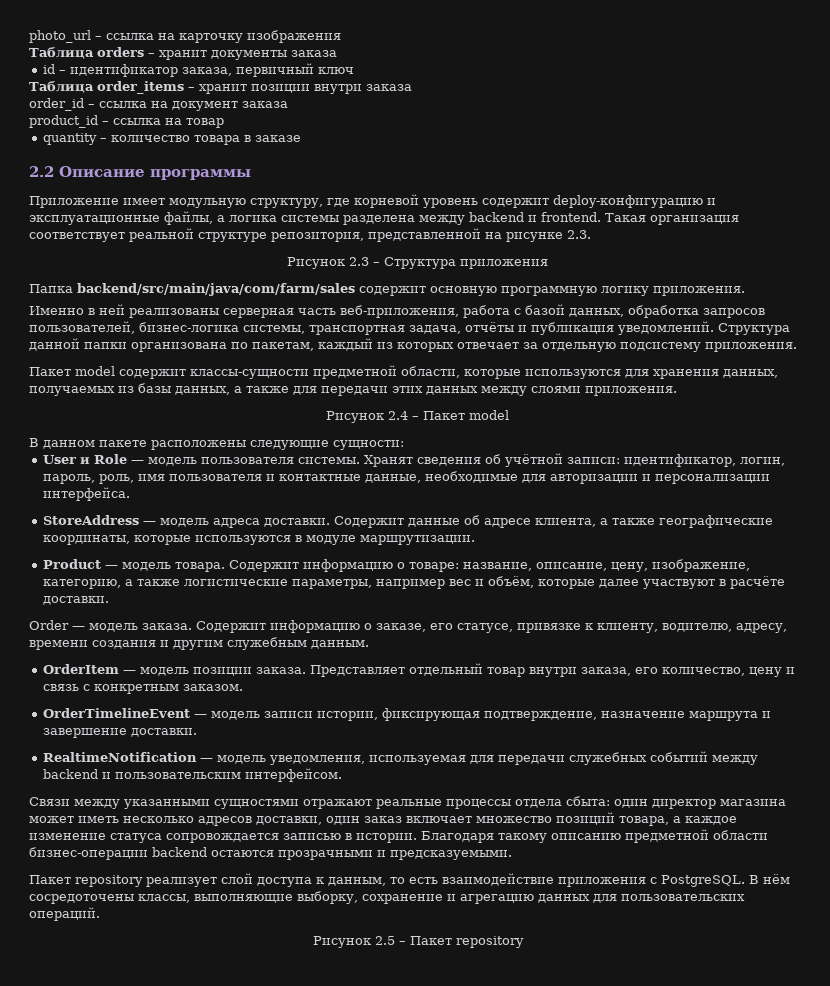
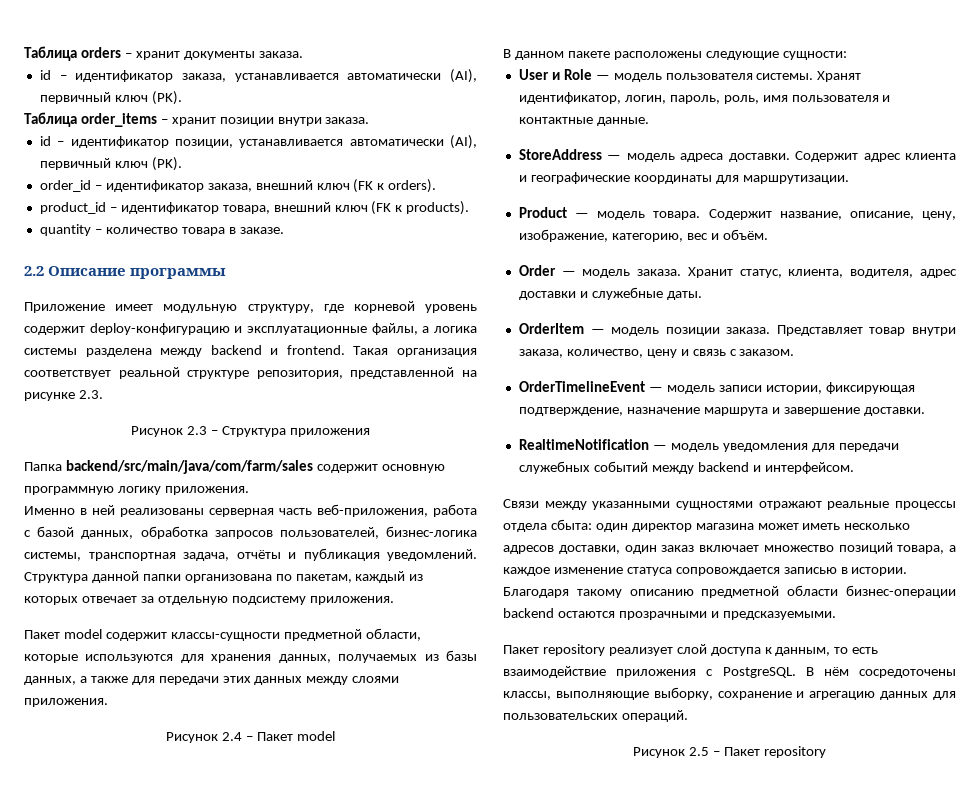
[29,30,341,43] photo_url – ссылка на карточку изображения // -> (24, 53) none
[291,50,337,57] заказа -> [258,51,303,58] заказа.
[236,63,355,77] первичный ключ -> [234,69,478,83] [39,91,182,105] устанавливается автоматически (AI), первичный ключ (PK).
[366,84,412,91] [29,98,288,111] [29,115,224,128] заказа // order_id – ссылка на документ заказа // product_id – ссылка на товар -> [325,117,370,124] [39,135,477,149] [39,157,182,171] [39,179,437,193] [39,201,470,215] заказа. // id – идентификатор позиции, устанавливается автоматически (AI), первичный ключ (PK). // order_id – идентификатор заказа, внешний ключ (FK к orders). // product_id – идентификатор товара, внешний ключ (FK к products).
[255,135,302,142] заказе -> [239,227,284,234] заказе.
[417,453,621,467] сведения об учётной записи: -> (862, 76) none
[365,471,771,484] [43,487,131,501] данные, необходимые для авторизации и персонализации интерфейса. -> [596,117,649,126] данные.
[408,515,774,528] [43,535,357,545] данные об адресе клиента, а также географические координаты, которые используются в модуле -> [863,153,956,162] [518,172,739,184] адрес клиента и географические координаты для
[303,559,460,572] информацию о товаре: -> (772, 214) none
[125,576,786,589] [43,596,110,605] [29,620,787,633] [29,637,369,650] а также логистические параметры, например вес и объём, которые далее участвуют в расчёте доставки. // Order — модель заказа. Содержит информацию о заказе, его статусе, привязке к клиенту, водителю, адресу, времени создания и другим служебным данным. -> [686,229,768,240] [518,265,958,278] [518,287,702,300] вес и объём. // Order — модель заказа. Хранит статус, клиента, водителя, адрес доставки и служебные даты.
[409,663,484,676] отдельный -> (863, 330) none
[635,667,659,674] его -> (563, 353) none
[94,684,180,694] конкретным -> (737, 352) none
[270,755,467,765] уведомления, используемая -> [722,443,808,452] уведомления
[115,772,242,779] пользовательским -> (761, 468) none

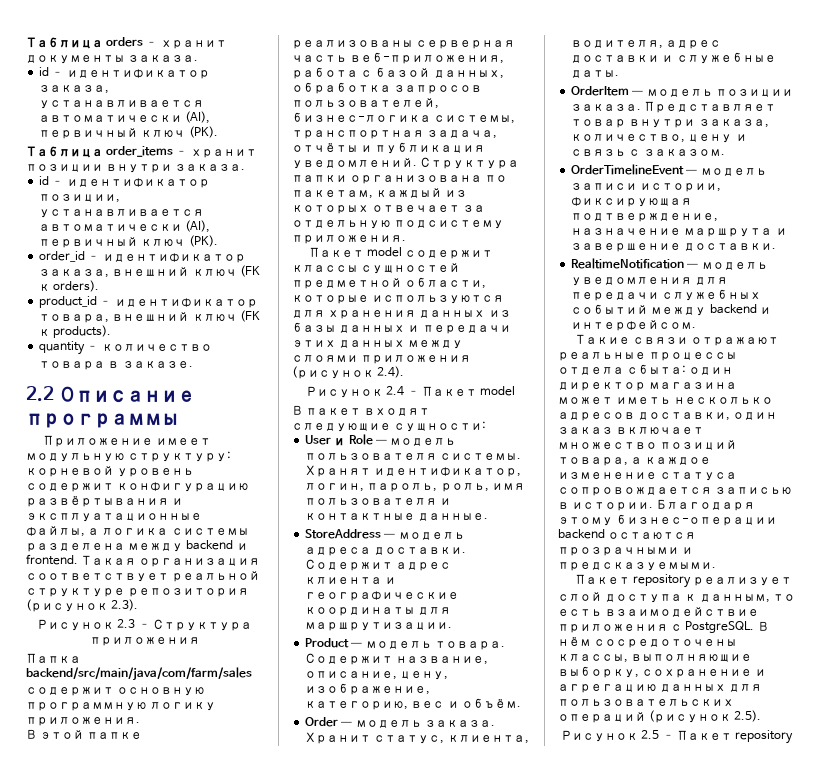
[247,304,344,313] структуру, где -> [128,451,232,462] структуру:
[89,323,230,335] deploy-конфигурацию -> [117,482,250,492] [26,496,169,507] конфигурацию развёртывания
[256,367,477,379] [24,390,103,401] репозитория, представленной на рисунке 2.3. -> [128,588,250,597] [26,599,139,612] репозитория (рисунок 2.3).
[24,505,115,515] Именно в ней -> [26,729,143,739] В этой папке
[91,571,139,583] данной -> (520, 163) none
[170,632,280,641] классы-сущности -> [292,263,461,274] классы сущностей
[278,650,477,663] [24,676,155,685] данных, получаемых из базы данных, а также для -> [419,310,511,318] [292,322,420,333] данных из базы данных и
[24,698,108,707] приложения. -> [361,355,472,364] [292,366,405,379] приложения (рисунок 2.4).
[514,51,702,60] данном пакете расположены -> [306,408,431,416] пакет входят
[503,499,753,510] Связи между указанными сущностями -> [574,334,689,344] Такие связи
[576,585,839,598] такому описанию предметной области -> [558,517,613,526] этому
[621,710,688,722] операций. -> [558,710,762,723] операций (рисунок 2.5).

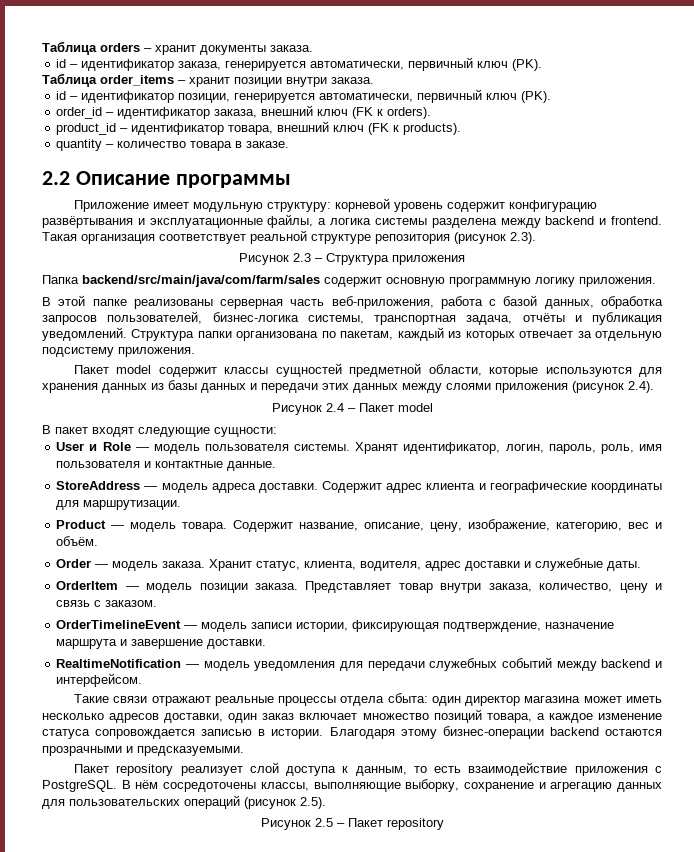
[39,100,205,109] [39,111,211,124] устанавливается автоматически (AI), -> [225,61,405,71] генерируется автоматически,
[39,209,205,218] [39,220,211,233] устанавливается автоматически (AI), -> [234,93,414,103] генерируется автоматически,

